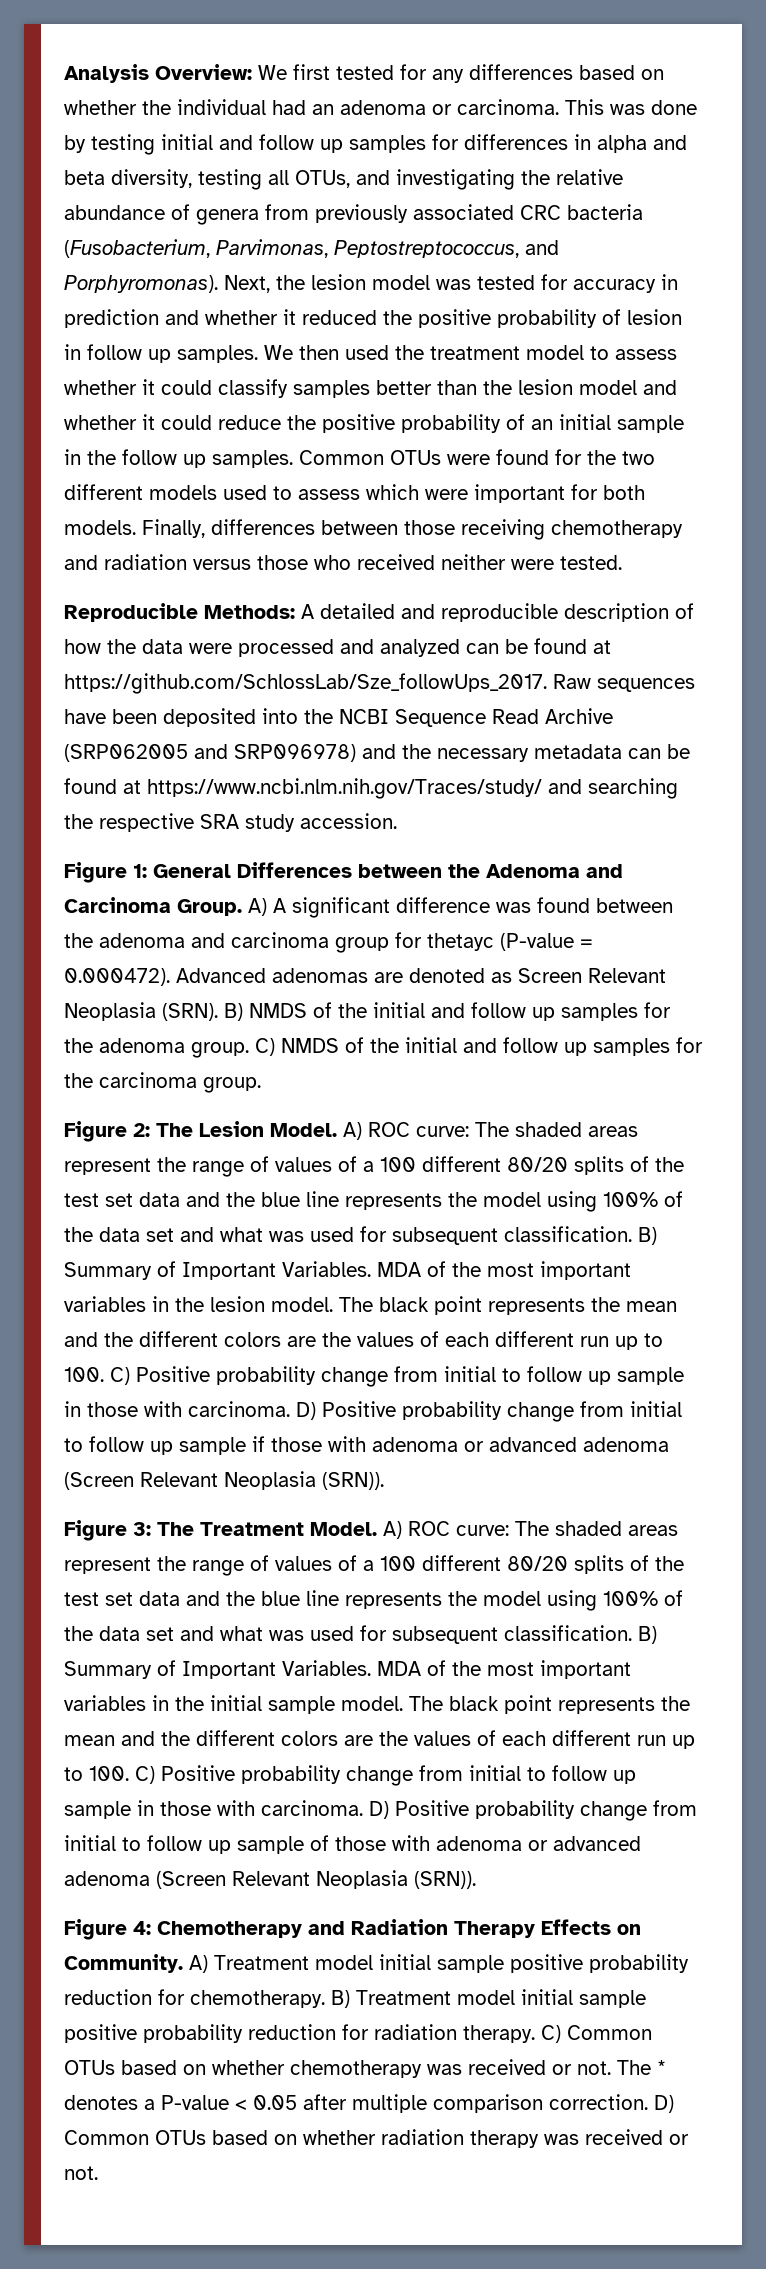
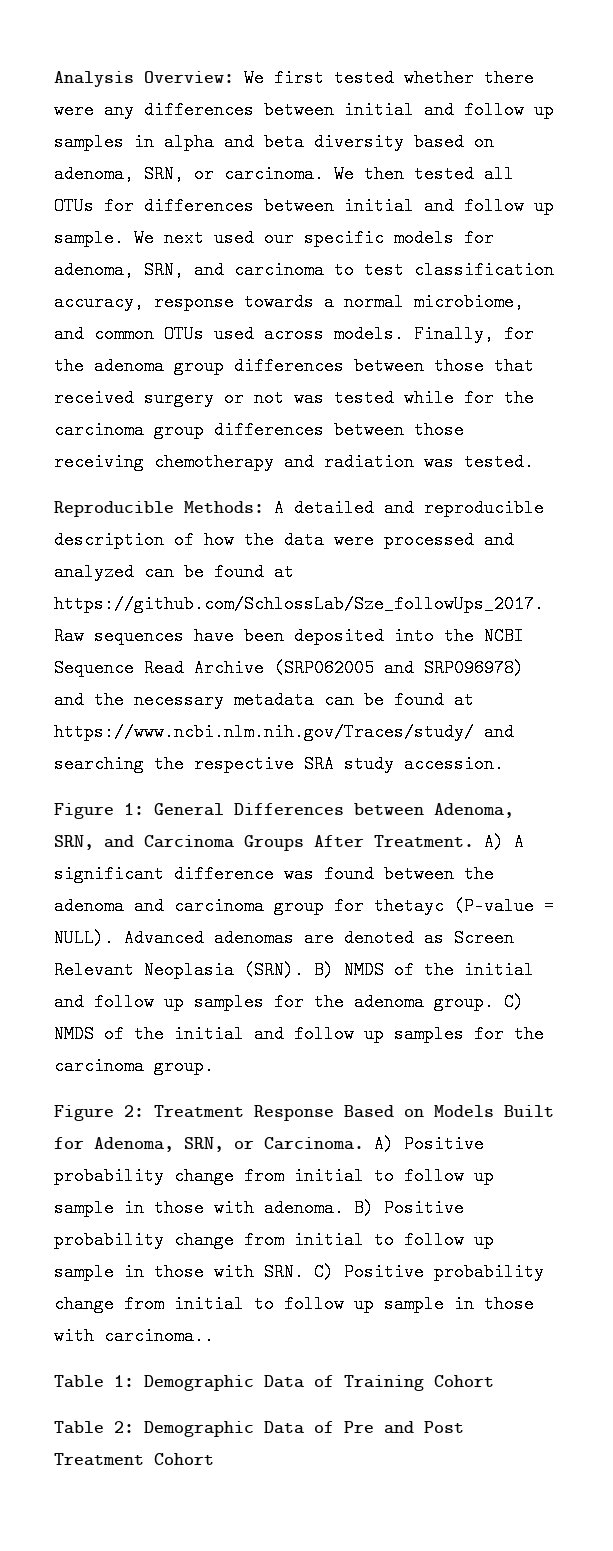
[400,64,664,83] [64,99,697,115] [64,134,568,155] for any differences based on whether the individual had an adenoma or carcinoma. This was done by testing initial and follow up samples for differences -> [404,69,534,87] [54,101,554,119] [54,133,124,151] whether there were any differences between initial and follow up samples
[111,169,623,190] [64,204,643,225] [64,239,559,258] [64,274,678,293] [64,309,682,328] [64,344,677,363] [64,379,677,398] [64,414,684,433] [64,449,655,468] [64,484,645,503] [64,519,205,538] diversity, testing all OTUs, and investigating the relative abundance of genera from previously associated CRC bacteria (Fusobacterium, Parvimonas, Peptostreptococcus, and Porphyromonas). Next, the lesion model was tested for accuracy in prediction and whether it reduced the positive probability of lesion in follow up samples. We then used the treatment model to assess whether it could classify samples better than the lesion model and whether it could reduce the positive probability of an initial sample in the follow up samples. Common OTUs were found for the two different models used to assess which were important for both models. Finally, -> [314,133,494,151] [54,165,514,183] [54,197,554,215] [54,229,494,247] [54,261,554,279] [54,293,524,311] [54,325,534,343] [54,357,534,375] [54,389,534,407] [54,421,204,439] diversity based on adenoma, SRN, or carcinoma. We then tested all OTUs for differences between initial and follow up sample. We next used our specific models for adenoma, SRN, and carcinoma to test classification accuracy, response towards a normal microbiome, and common OTUs used across models. Finally, for the adenoma group differences between those that received surgery or not was tested while for the carcinoma group
[193,554,554,570] versus those who received neither were -> [424,453,454,471] was
[448,864,623,878] [64,897,242,916] the Adenoma and Carcinoma Group. -> [434,803,514,818] [54,835,474,851] Adenoma, SRN, and Carcinoma Groups After Treatment.
[64,968,170,986] 0.000472). -> [54,929,114,947] NULL).
[156,1121,638,1140] [64,1156,684,1177] [64,1191,683,1212] [64,1226,657,1245] [64,1261,631,1280] [64,1296,677,1315] [64,1331,663,1350] [64,1367,104,1382] The Lesion Model. A) ROC curve: The shaded areas represent the range of values of a 100 different 80/20 splits of the test set data and the blue line represents the model using 100% of the data set and what was used for subsequent classification. B) Summary of Important Variables. MDA of the most important variables in the lesion model. The black point represents the mean and the different colors are the values of each different run up to 100. -> [154,1105,554,1121] [54,1135,484,1153] [54,1167,494,1185] [54,1199,464,1217] [54,1231,494,1249] [54,1263,304,1281] Treatment Response Based on Models Built for Adenoma, SRN, or Carcinoma. A) Positive probability change from initial to follow up sample in those with adenoma. B) Positive probability change from initial to follow up sample in those with SRN.
[188,1401,682,1422] [64,1436,669,1455] [64,1471,384,1490] [64,1520,678,1541] [64,1555,684,1576] [64,1590,683,1611] [64,1625,657,1644] [64,1660,631,1679] [64,1695,690,1714] [64,1730,695,1749] [64,1765,636,1786] [64,1800,697,1821] [64,1835,641,1854] [64,1870,476,1889] [64,1919,641,1940] [64,1954,689,1973] [64,1989,646,2008] [64,2024,652,2043] [64,2059,666,2078] [64,2094,674,2113] [64,2129,689,2148] [64,2166,98,2180] carcinoma. D) Positive probability change from initial to follow up sample if those with adenoma or advanced adenoma (Screen Relevant Neoplasia (SRN)). // Figure 3: The Treatment Model. A) ROC curve: The shaded areas represent the range of values of a 100 different 80/20 splits of the test set data and the blue line represents the model using 100% of the data set and what was used for subsequent classification. B) Summary of Important Variables. MDA of the most important variables in the initial sample model. The black point represents the mean and the different colors are the values of each different run up to 100. C) Positive probability change from initial to follow up sample in those with carcinoma. D) Positive probability change from initial to follow up sample of those with adenoma or advanced adenoma (Screen Relevant Neoplasia (SRN)). // Figure 4: Chemotherapy and Radiation Therapy Effects on Community. A) Treatment model initial sample positive probability reduction for chemotherapy. B) Treatment model initial sample positive probability reduction for radiation therapy. C) Common OTUs based on whether chemotherapy was received or not. The * denotes a P-value < 0.05 after multiple comparison correction. D) Common OTUs based on whether radiation therapy was received or not. -> [104,1327,214,1345] [54,1375,494,1391] [54,1421,464,1437] [54,1453,214,1466] carcinoma.. // Table 1: Demographic Data of Training Cohort // Table 2: Demographic Data of Pre and Post Treatment Cohort

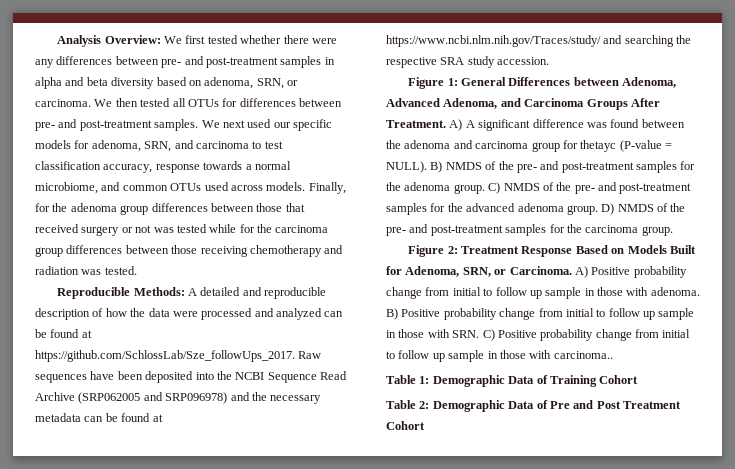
[344,101,554,119] initial and follow up -> [161,56,278,68] pre- and post-treatment
[344,197,554,215] [54,229,124,247] initial and follow up sample. -> [35,119,199,131] pre- and post-treatment samples.
[54,835,94,850] SRN, -> [386,98,498,109] Advanced Adenoma,
[124,929,514,947] [54,961,534,979] [54,993,184,1011] Advanced adenomas are denoted as Screen Relevant Neoplasia (SRN). B) NMDS of the initial and follow up -> [430,161,634,173] B) NMDS of the pre- and post-treatment
[174,1025,384,1043] initial and follow up -> [574,182,692,194] [386,203,686,215] [386,224,503,236] pre- and post-treatment samples for the advanced adenoma group. D) NMDS of the pre- and post-treatment

